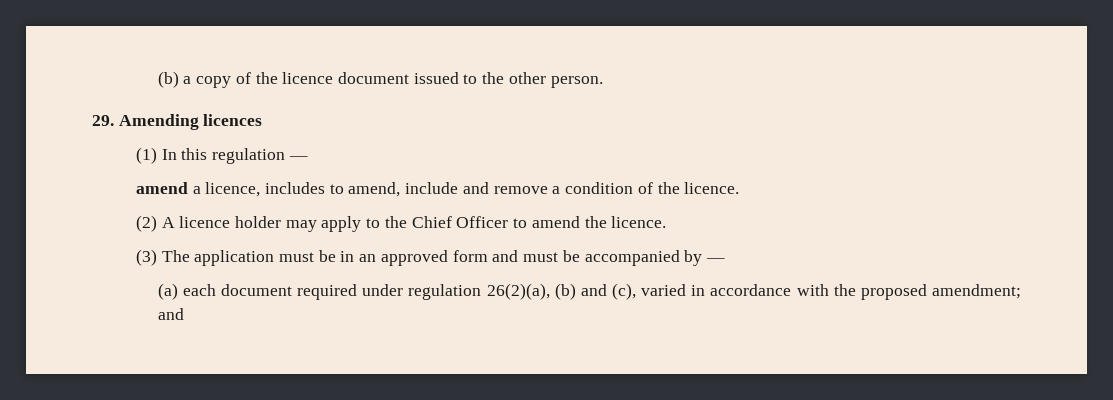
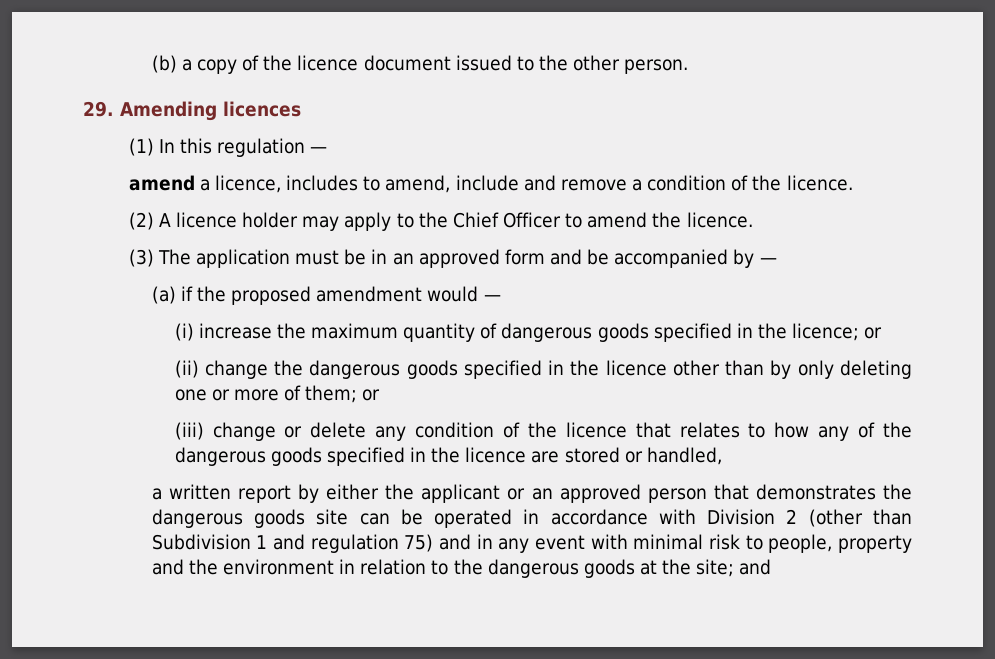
[523,252,559,262] must -> (583, 257) none
[182,283,1021,300] each document required under regulation 26(2)(a), (b) and (c), varied in accordance with the proposed amendment; -> [180,286,501,305] [174,323,883,342] [174,360,912,379] [174,385,381,403] [174,422,912,441] [174,447,722,466] [151,484,912,503] [151,509,912,528] [151,534,913,553] [151,559,735,578] if the proposed amendment would — // (i) increase the maximum quantity of dangerous goods specified in the licence; or // (ii) change the dangerous goods specified in the licence other than by only deleting one or more of them; or // (iii) change or delete any condition of the licence that relates to how any of the dangerous goods specified in the licence are stored or handled, // a written report by either the applicant or an approved person that demonstrates the dangerous goods site can be operated in accordance with Division 2 (other than Subdivision 1 and regulation 75) and in any event with minimal risk to people, property and the environment in relation to the dangerous goods at the site;

